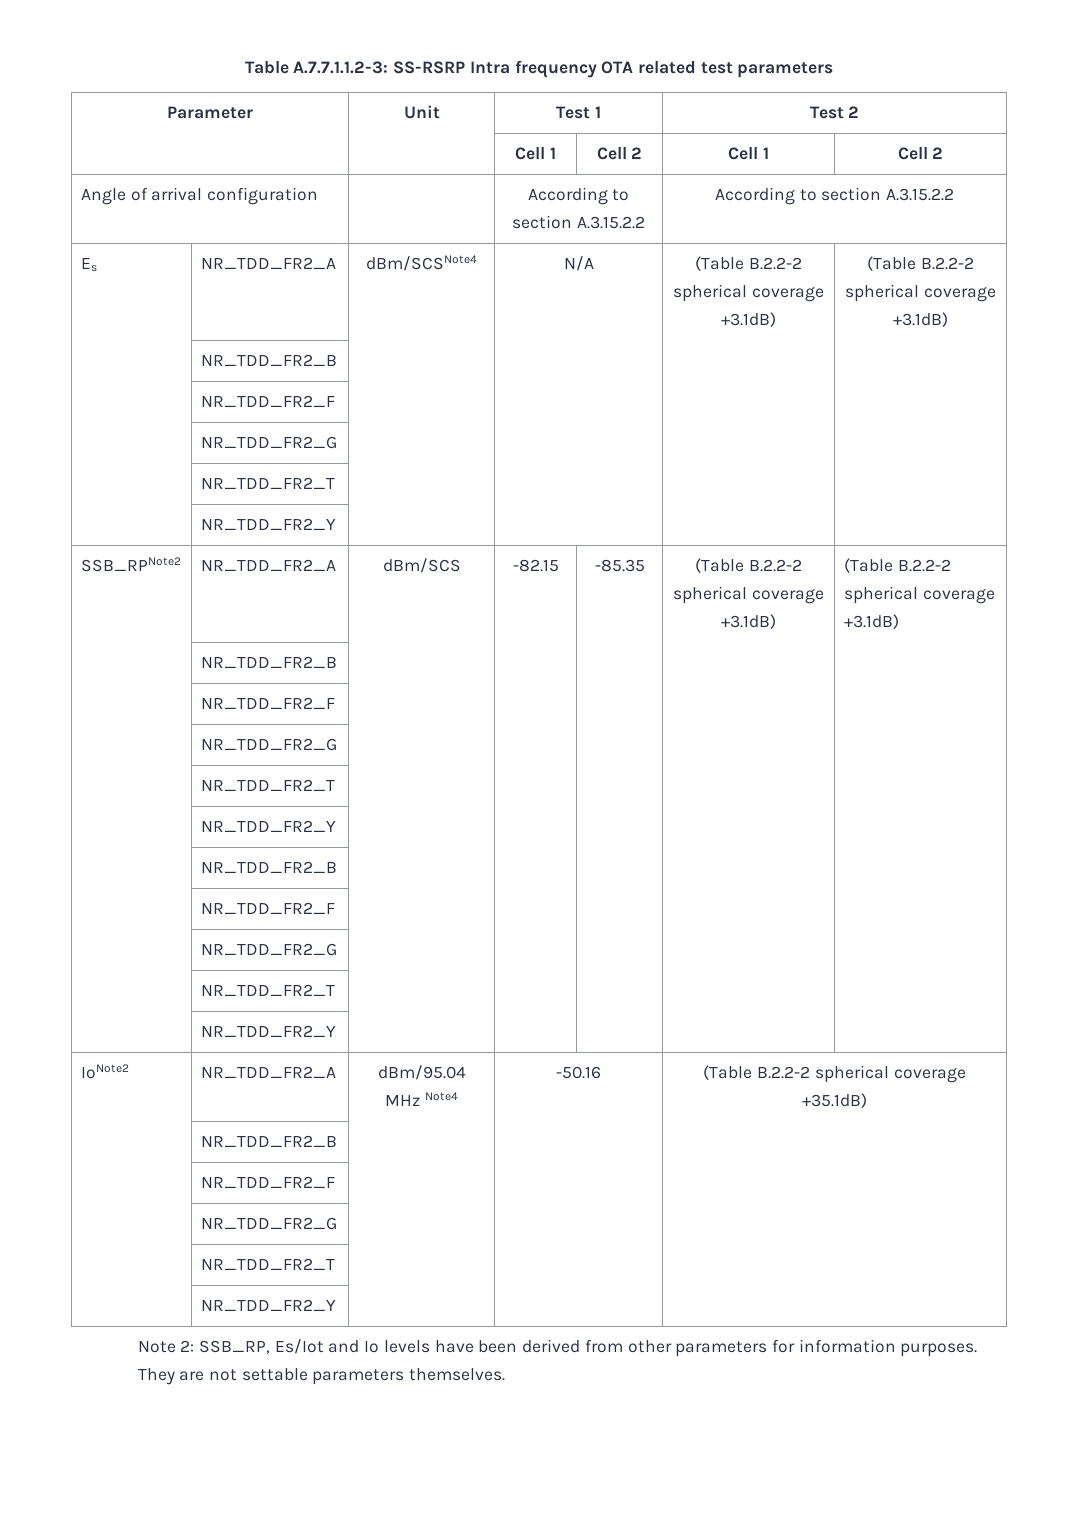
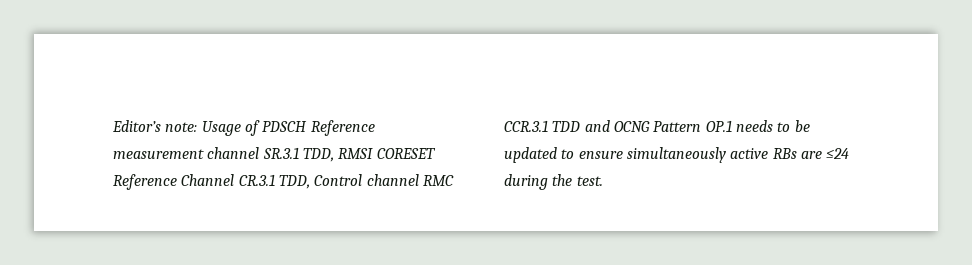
[244,60,834,78] [167,106,253,119] [403,105,440,119] [556,106,601,119] [809,106,860,119] [515,147,556,160] [596,147,643,160] [728,147,769,160] [897,147,944,160] [80,187,318,205] [527,187,630,205] [512,215,645,229] [714,187,955,205] [80,258,97,272] [200,257,336,269] [366,255,477,271] [563,256,594,271] [695,256,802,271] [673,284,824,302] [721,312,776,327] [867,256,974,271] [845,284,996,302] [893,312,948,327] [200,354,337,366] [200,395,335,407] [200,436,337,449] [200,477,335,489] [200,518,336,530] [80,557,181,572] [200,559,336,571] [382,558,461,573] [512,559,559,572] [594,559,645,572] [695,558,802,573] [673,586,824,604] [721,614,776,629] [843,558,951,573] [843,586,995,604] [843,614,899,629] [200,656,337,668] [200,697,335,709] [200,738,337,751] [200,779,335,791] [200,820,336,832] [200,861,337,873] [200,902,335,914] [200,943,337,956] [200,984,335,996] [200,1025,336,1037] [80,1064,129,1079] [200,1066,336,1078] [377,1065,466,1080] [385,1092,458,1106] [556,1066,601,1079] [703,1065,966,1083] [802,1093,867,1108] [200,1135,337,1147] [200,1176,335,1188] [200,1217,337,1230] [200,1258,335,1270] [200,1299,336,1311] [137,1339,978,1357] [137,1368,506,1385] Table A.7.7.1.1.2-3: SS-RSRP Intra frequency OTA related test parameters // Parameter | Unit | Test 1 | Test 2 // | | Cell 1 | Cell 2 | Cell 1 | Cell 2 // Angle of arrival configuration | | According to section A.3.15.2.2 | According to section A.3.15.2.2 // Es | NR_TDD_FR2_A | dBm/SCSNote4 | N/A | (Table B.2.2-2 spherical coverage +3.1dB) | (Table B.2.2-2 spherical coverage +3.1dB) // | NR_TDD_FR2_B | | | | // | NR_TDD_FR2_F | | | | // | NR_TDD_FR2_G | | | | // | NR_TDD_FR2_T | | | | // | NR_TDD_FR2_Y | | | | // SSB_RPNote2 | NR_TDD_FR2_A | dBm/SCS | -82.15 | -85.35 | (Table B.2.2-2 spherical coverage +3.1dB) | (Table B.2.2-2 spherical coverage +3.1dB) // | NR_TDD_FR2_B | | | | | // | NR_TDD_FR2_F | | | | | // | NR_TDD_FR2_G | | | | | // | NR_TDD_FR2_T | | | | | // | NR_TDD_FR2_Y | | | | | // | NR_TDD_FR2_B | | | | | // | NR_TDD_FR2_F | | | | | // | NR_TDD_FR2_G | | | | | // | NR_TDD_FR2_T | | | | | // | NR_TDD_FR2_Y | | | | | // IoNote2 | NR_TDD_FR2_A | dBm/95.04 MHz Note4 | -50.16 | (Table B.2.2-2 spherical coverage +35.1dB) // | NR_TDD_FR2_B | | | // | NR_TDD_FR2_F | | | // | NR_TDD_FR2_G | | | // | NR_TDD_FR2_T | | | // | NR_TDD_FR2_Y | | | // Note 2: SSB_RP, Es/Iot and Io levels have been derived from other parameters for information purposes. They are not settable parameters themselves. -> [112,120,375,136] [113,147,436,162] [113,174,454,190] [504,120,810,132] [504,147,850,163] [504,174,603,190] Editor’s note: Usage of PDSCH Reference measurement channel SR.3.1 TDD, RMSI CORESET Reference Channel CR.3.1 TDD, Control channel RMC CCR.3.1 TDD and OCNG Pattern OP.1 needs to be updated to ensure simultaneously active RBs are ≤24 during the test.

